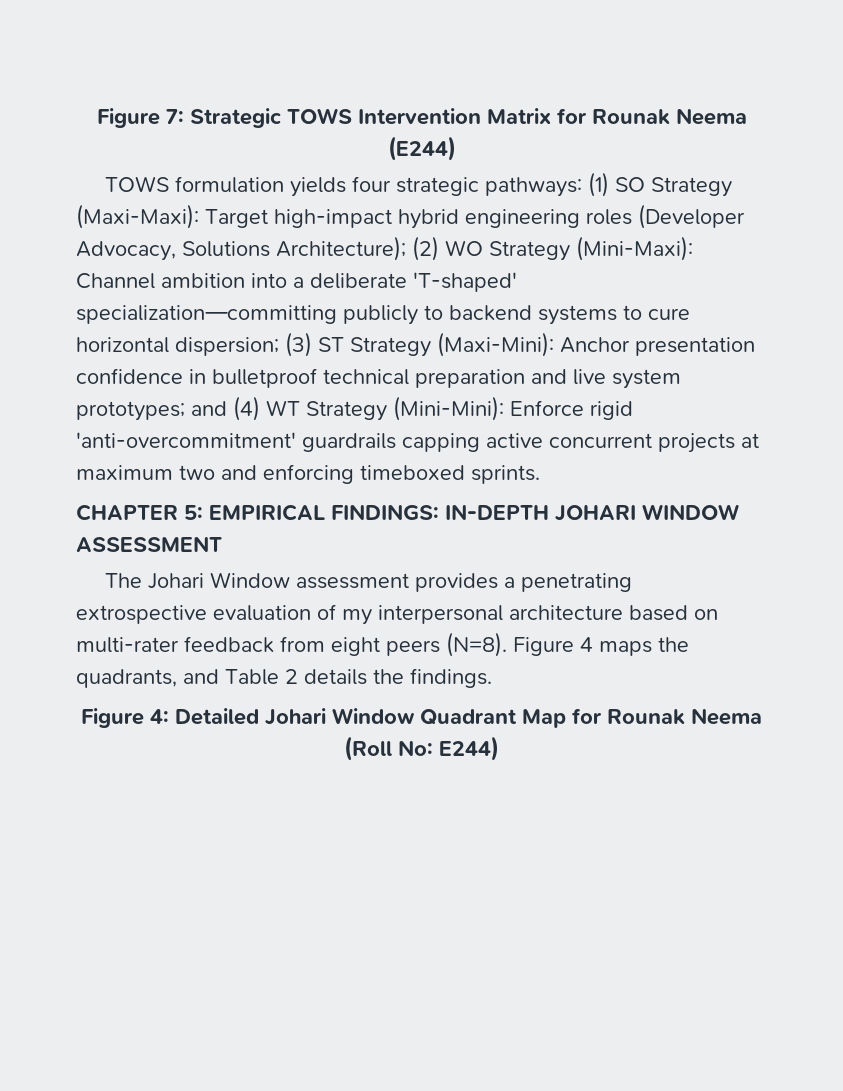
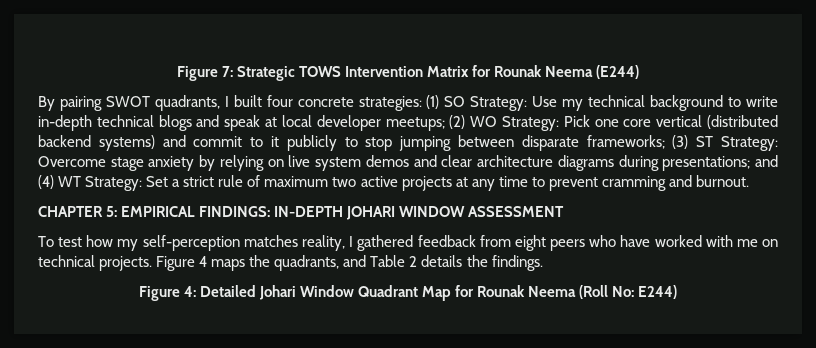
[104,172,732,197] [76,204,745,229] [76,236,693,261] [76,272,517,292] [76,305,690,325] [76,332,755,357] [76,368,681,389] [76,396,633,421] [76,432,759,453] [76,464,540,484] TOWS formulation yields four strategic pathways: (1) SO Strategy (Maxi-Maxi): Target high-impact hybrid engineering roles (Developer Advocacy, Solutions Architecture); (2) WO Strategy (Mini-Maxi): Channel ambition into a deliberate 'T-shaped' specialization—committing publicly to backend systems to cure horizontal dispersion; (3) ST Strategy (Maxi-Mini): Anchor presentation confidence in bulletproof technical preparation and live system prototypes; and (4) WT Strategy (Mini-Mini): Enforce rigid 'anti-overcommitment' guardrails capping active concurrent projects at maximum two and enforcing timeboxed sprints. -> [38,95,779,111] [38,115,778,131] [38,135,778,151] [38,155,779,171] [38,175,749,191] By pairing SWOT quadrants, I built four concrete strategies: (1) SO Strategy: Use my technical background to write in-depth technical blogs and speak at local developer meetups; (2) WO Strategy: Pick one core vertical (distributed backend systems) and commit to it publicly to stop jumping between disparate frameworks; (3) ST Strategy: Overcome stage anxiety by relying on live system demos and clear architecture diagrams during presentations; and (4) WT Strategy: Set a strict rule of maximum two active projects at any time to prevent cramming and burnout.
[104,572,632,592] [76,604,718,625] [76,632,507,657] The Johari Window assessment provides a penetrating extrospective evaluation of my interpersonal architecture based on multi-rater feedback from eight peers (N=8). -> [38,235,778,251] [38,255,153,271] To test how my self-perception matches reality, I gathered feedback from eight peers who have worked with me on technical projects.

